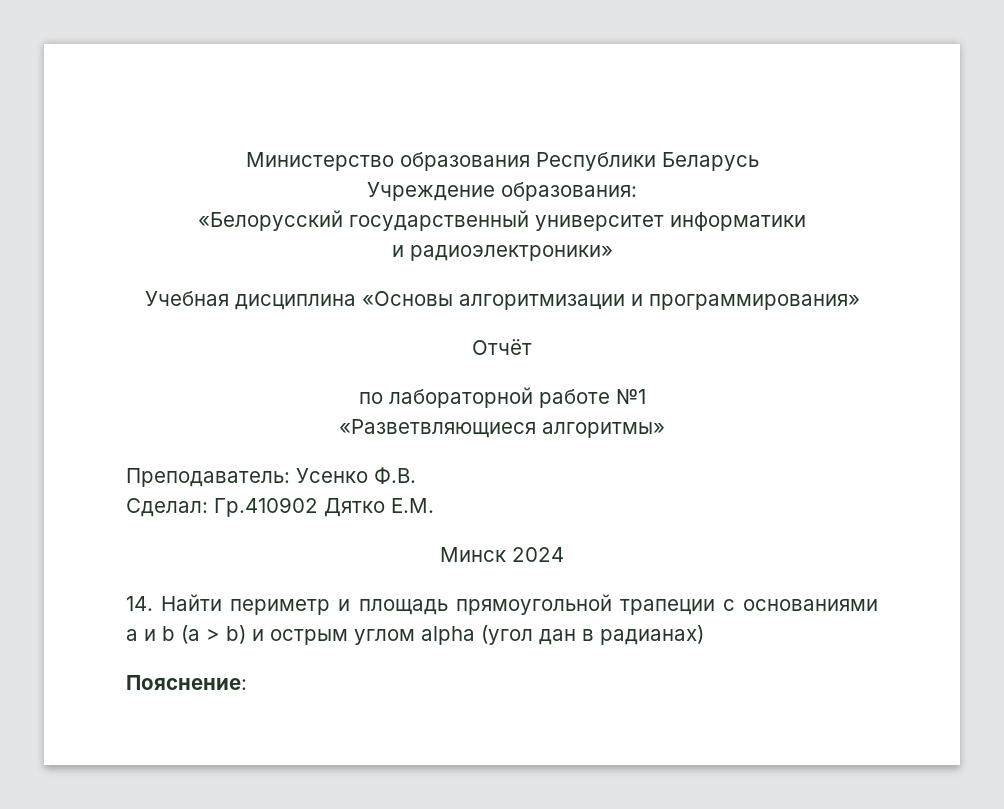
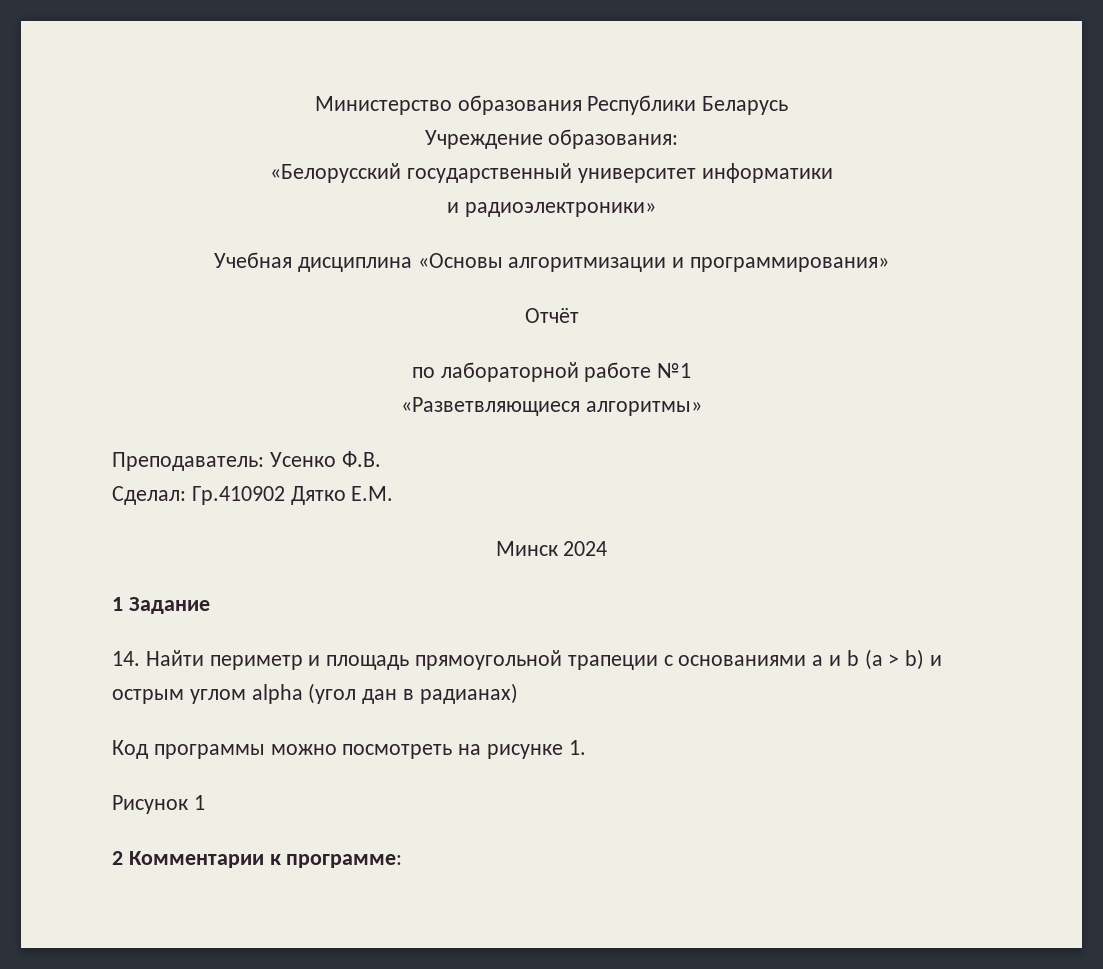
(564, 554) none -> [112,597,210,614] // 1 Задание
[126,675,247,690] Пояснение: -> [112,740,586,759] [112,795,205,814] [112,851,403,868] Код программы можно посмотреть на рисунке 1. // Рисунок 1 // 2 Комментарии к программе:

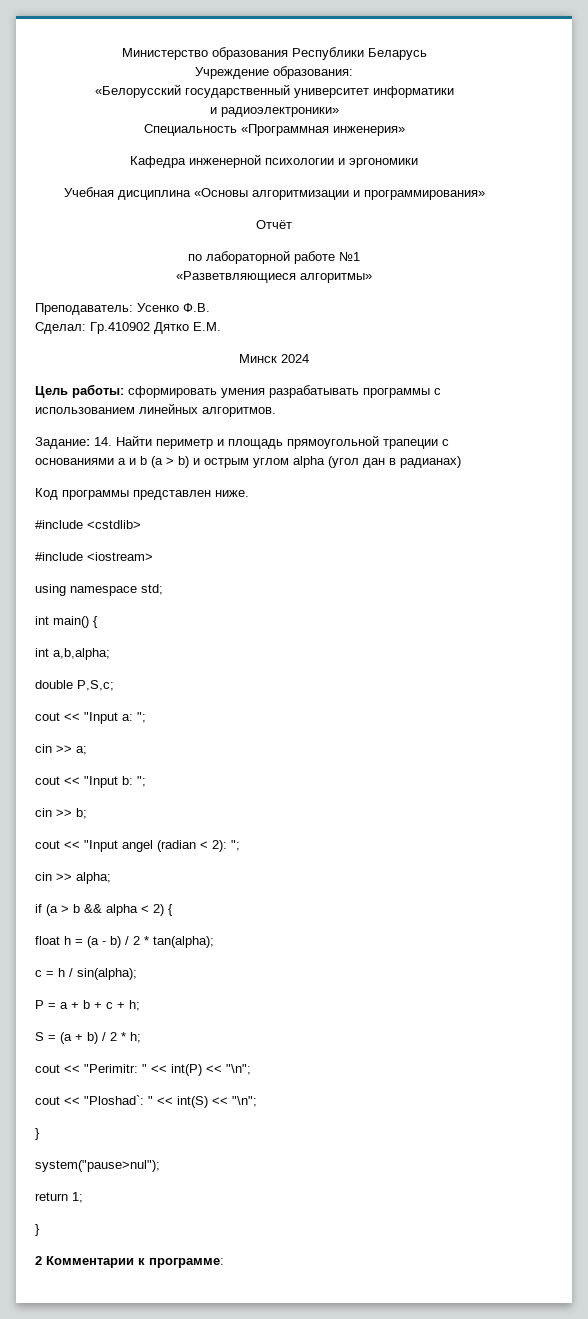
(656, 209) none -> [143,124,405,136] [130,154,418,168] // Специальность «Программная инженерия» // Кафедра инженерной психологии и эргономики
[112,597,210,614] 1 Задание // -> [35,384,441,398] [35,403,276,417] [35,437,90,449] Цель работы: сформировать умения разрабатывать программы с использованием линейных алгоритмов. // Задание:
[270,740,586,759] [112,795,205,814] можно посмотреть на рисунке 1. // Рисунок 1 -> [133,490,249,500] [35,520,141,529] [35,552,153,561] [35,584,163,596] [35,616,98,628] [35,648,110,660] [35,680,114,691] [35,712,146,724] [35,744,87,755] [35,776,146,788] [35,808,87,819] [35,840,240,852] [35,872,111,884] [35,904,173,916] [35,936,214,948] [35,968,137,980] [35,1000,140,1011] [35,1032,141,1044] [35,1064,251,1076] [35,1095,257,1108] [35,1128,40,1140] [35,1160,160,1172] [35,1192,83,1203] [35,1224,40,1236] представлен ниже. // #include <cstdlib> // #include <iostream> // using namespace std; // int main() { // int a,b,alpha; // double P,S,c; // cout << "Input a: "; // cin >> a; // cout << "Input b: "; // cin >> b; // cout << "Input angel (radian < 2): "; // cin >> alpha; // if (a > b && alpha < 2) { // float h = (a - b) / 2 * tan(alpha); // c = h / sin(alpha); // P = a + b + c + h; // S = (a + b) / 2 * h; // cout << "Perimitr: " << int(P) << "\n"; // cout << "Ploshad`: " << int(S) << "\n"; // } // system("pause>nul"); // return 1; // }

